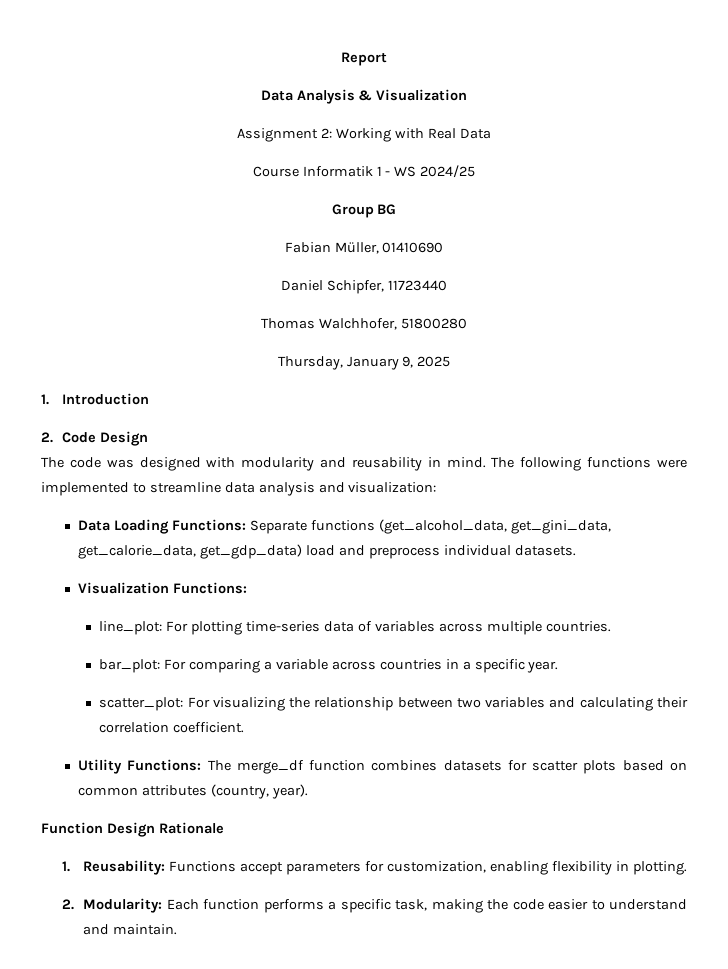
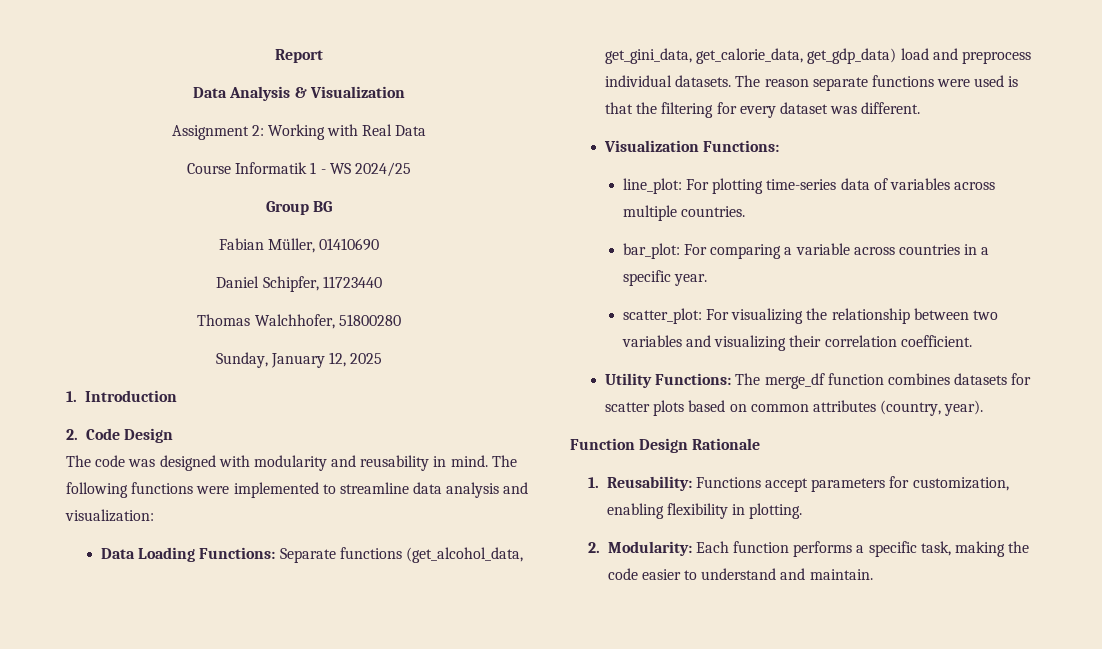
[277,356,414,370] Thursday, January 9, -> [215,352,347,368] Sunday, January 12,
(576, 550) none -> [735,75,1019,91] [604,102,921,118] The reason separate functions were used is that the filtering for every dataset was different.
[579,697,653,711] calculating -> [714,335,787,351] visualizing

